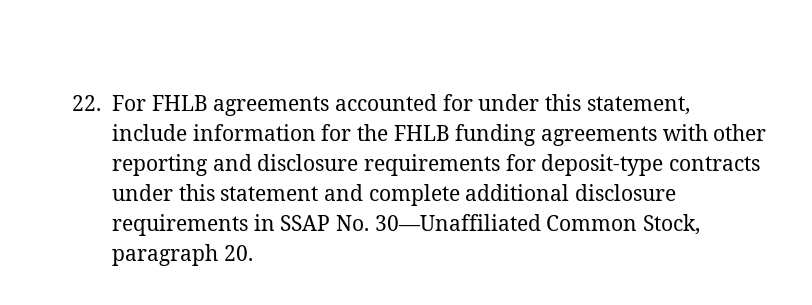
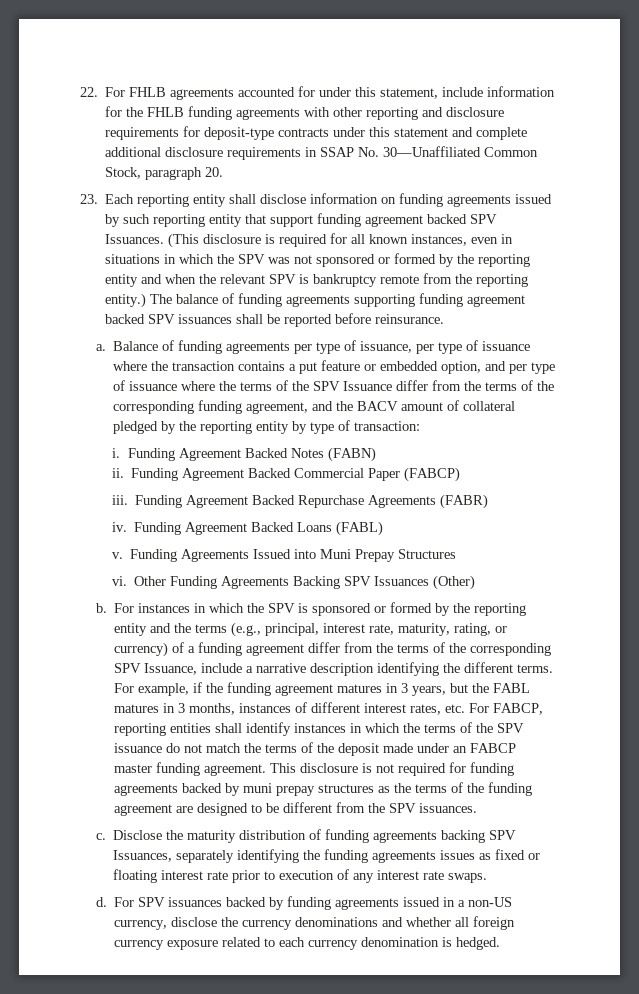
(253, 253) none -> [80,193,553,207] [105,213,498,227] [105,233,514,248] [105,253,531,267] [105,273,529,287] [105,293,526,308] [105,313,445,327] [96,340,531,354] [113,360,556,374] [113,380,555,391] [113,400,516,414] [113,420,421,434] [112,447,377,462] [112,467,461,482] [112,494,489,509] [112,521,384,536] [112,549,457,562] [112,575,476,590] [96,602,527,616] [114,622,508,637] [114,642,552,657] [114,662,554,676] [114,682,531,696] [114,702,544,715] [114,722,525,736] [114,742,517,756] [114,762,515,776] [114,782,533,796] [114,802,478,816] [96,829,517,843] [113,849,541,863] [113,869,488,883] [96,896,513,910] [114,916,516,930] [114,937,501,950] // 23. Each reporting entity shall disclose information on funding agreements issued by such reporting entity that support funding agreement backed SPV Issuances. (This disclosure is required for all known instances, even in situations in which the SPV was not sponsored or formed by the reporting entity and when the relevant SPV is bankruptcy remote from the reporting entity.) The balance of funding agreements supporting funding agreement backed SPV issuances shall be reported before reinsurance. // a. Balance of funding agreements per type of issuance, per type of issuance where the transaction contains a put feature or embedded option, and per type of issuance where the terms of the SPV Issuance differ from the terms of the corresponding funding agreement, and the BACV amount of collateral pledged by the reporting entity by type of transaction: // i. Funding Agreement Backed Notes (FABN) // ii. Funding Agreement Backed Commercial Paper (FABCP) // iii. Funding Agreement Backed Repurchase Agreements (FABR) // iv. Funding Agreement Backed Loans (FABL) // v. Funding Agreements Issued into Muni Prepay Structures // vi. Other Funding Agreements Backing SPV Issuances (Other) // b. For instances in which the SPV is sponsored or formed by the reporting entity and the terms (e.g., principal, interest rate, maturity, rating, or currency) of a funding agreement differ from the terms of the corresponding SPV Issuance, include a narrative description identifying the different terms. For example, if the funding agreement matures in 3 years, but the FABL matures in 3 months, instances of different interest rates, etc. For FABCP, reporting entities shall identify instances in which the terms of the SPV issuance do not match the terms of the deposit made under an FABCP master funding agreement. This disclosure is not required for funding agreements backed by muni prepay structures as the terms of the funding agreement are designed to be different from the SPV issuances. // c. Disclose the maturity distribution of funding agreements backing SPV Issuances, separately identifying the funding agreements issues as fixed or floating interest rate prior to execution of any interest rate swaps. // d. For SPV issuances backed by funding agreements issued in a non-US currency, disclose the currency denominations and whether all foreign currency exposure related to each currency denomination is hedged.

